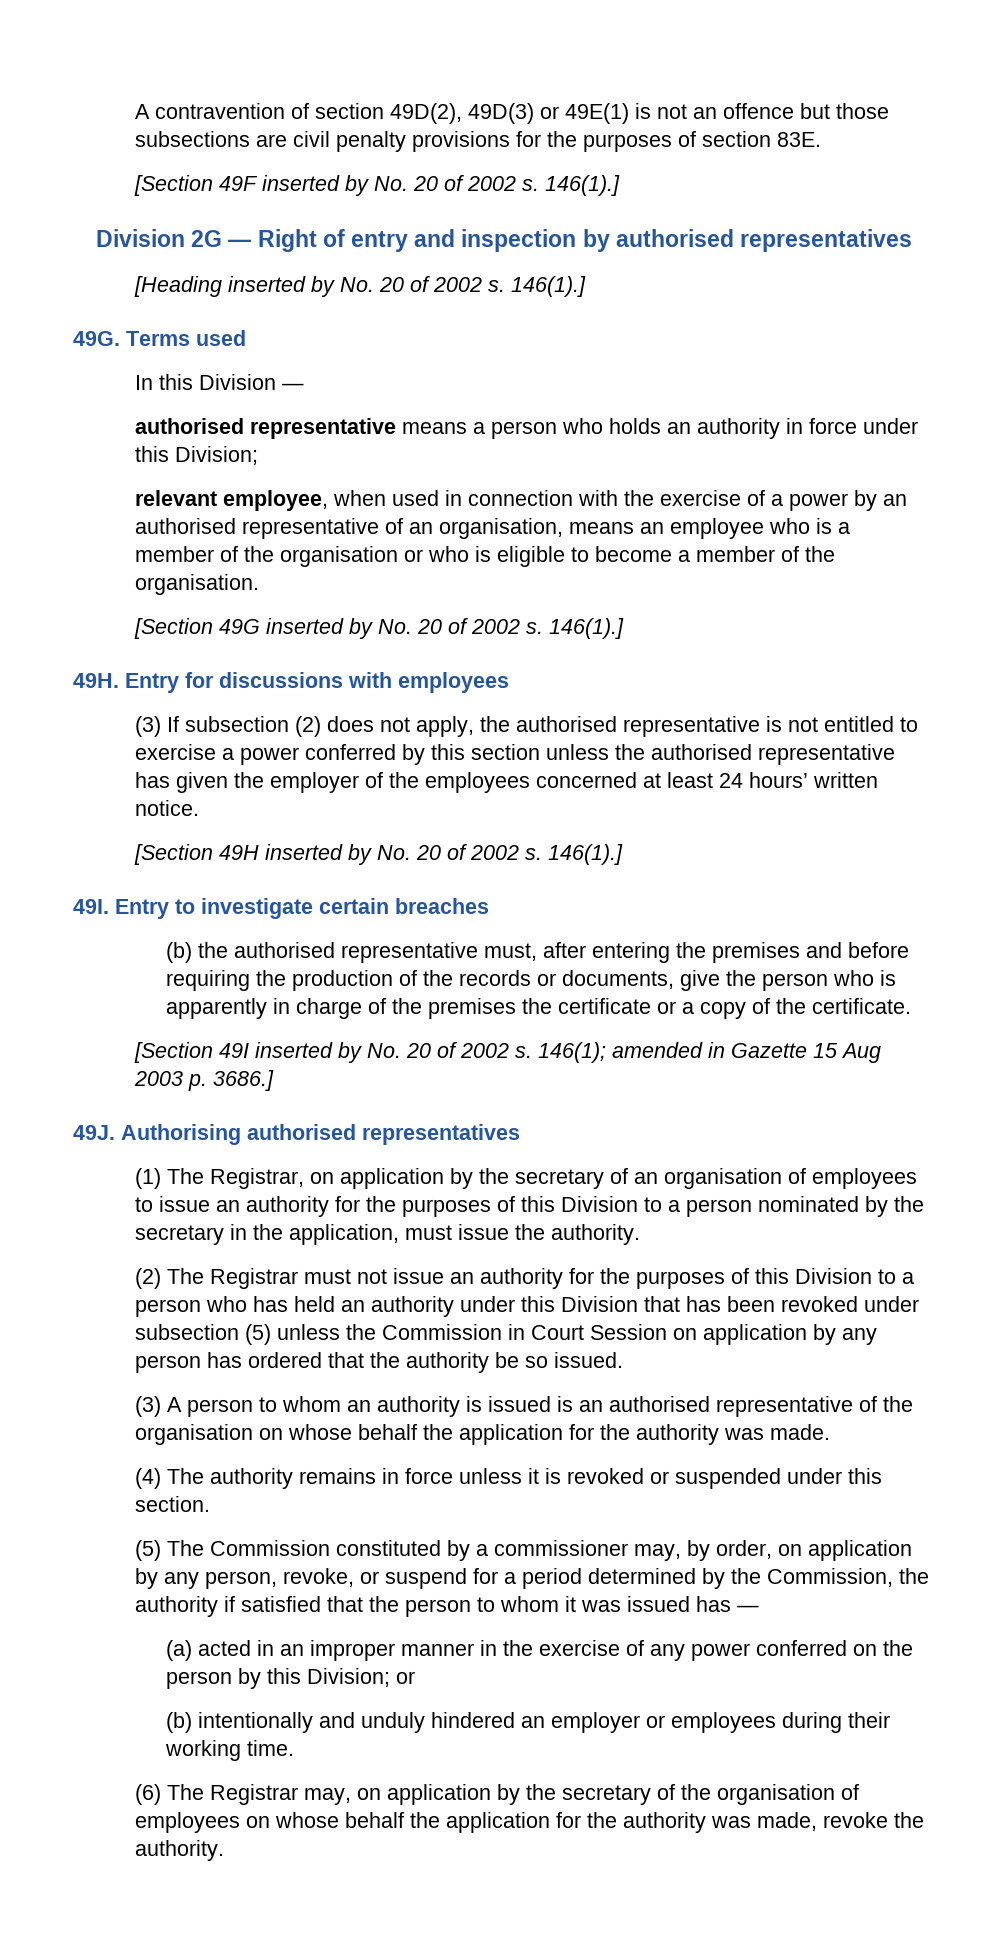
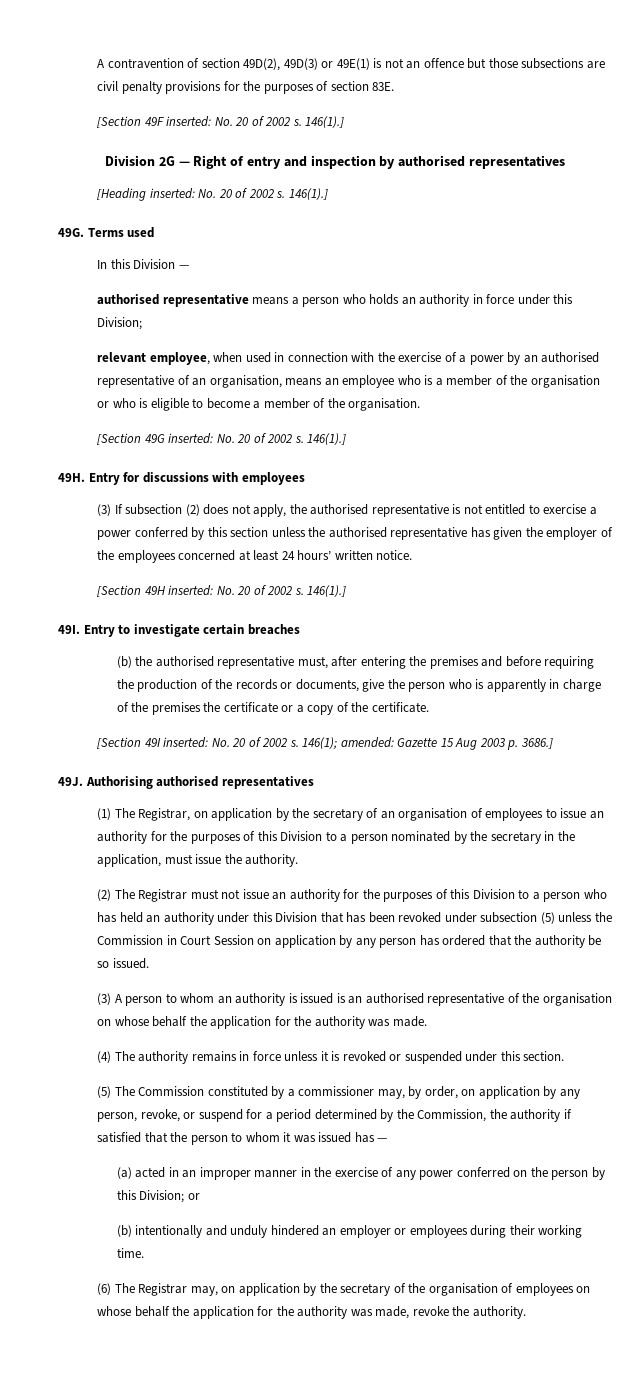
[262,175,370,196] inserted by -> [166,116,212,127] inserted:
[228,276,336,297] inserted by -> [149,188,195,199] inserted:
[266,618,374,639] inserted by -> [168,433,214,444] inserted:
[265,844,373,865] inserted by -> [168,585,214,596] inserted:
[255,1042,363,1063] inserted by -> [163,737,209,748] inserted:
[612,1042,726,1058] amended in -> [340,737,394,748] amended:

